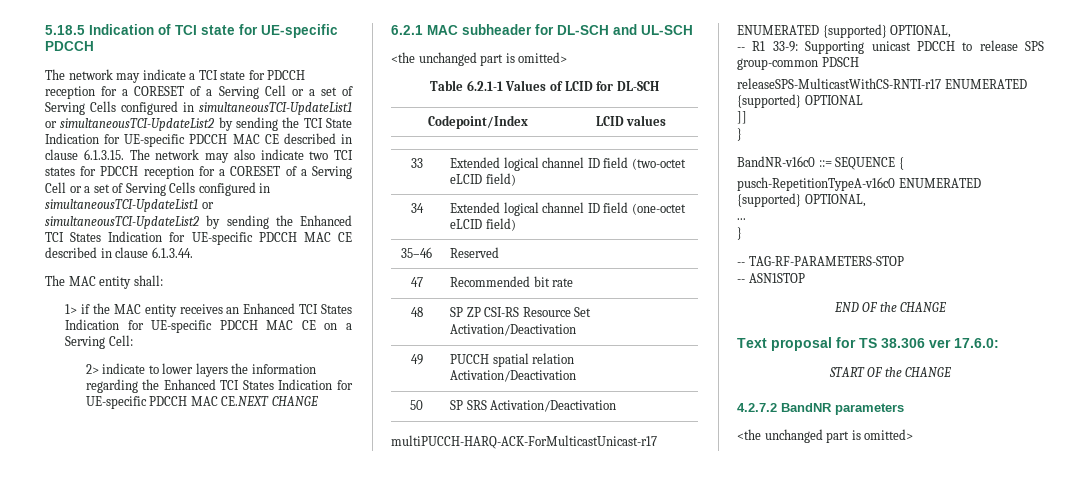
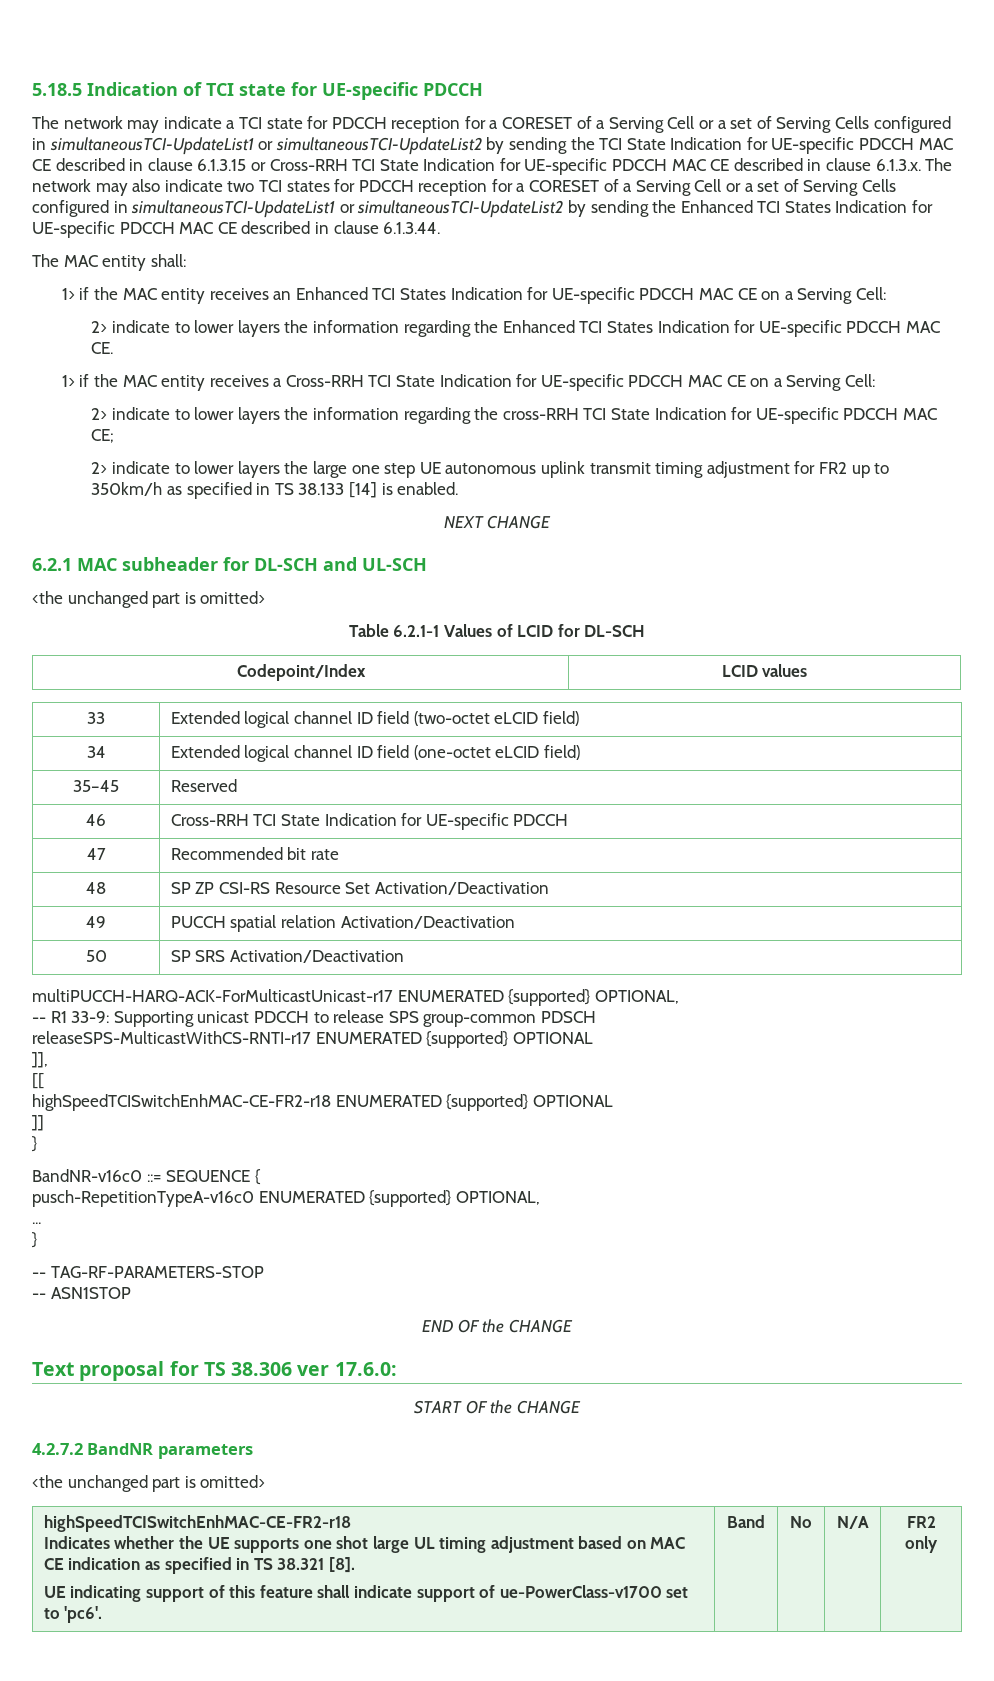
[83,149,124,160] 6.1.3.15. -> [197,158,921,175] 6.1.3.15 or Cross-RRH TCI State Indication for UE-specific PDCCH MAC CE described in clause 6.1.3.x.
[221,396,270,406] CE.NEXT -> [91,342,114,354] [61,374,875,391] [91,407,937,424] [91,429,115,443] [91,461,890,478] [91,482,459,499] [443,516,484,528] CE. // 1> if the MAC entity receives a Cross-RRH TCI State Indication for UE-specific PDCCH MAC CE on a Serving Cell: // 2> indicate to lower layers the information regarding the cross-RRH TCI State Indication for UE-specific PDCCH MAC CE; // 2> indicate to lower layers the large one step UE autonomous uplink transmit timing adjustment for FR2 up to 350km/h as specified in TS 38.133 [14] is enabled. // NEXT
[401,247,432,258] 35–46 -> [73,780,119,792] 35–45
(500, 252) none -> [86,814,106,826] [170,813,569,830] // 46 | Cross-RRH TCI State Indication for UE-specific PDCCH
(863, 100) none -> [32,1052,48,1068] [32,1073,44,1089] [32,1094,613,1111] // ]], // [[ // highSpeedTCISwitchEnhMAC-CE-FR2-r18 ENUMERATED {supported} OPTIONAL
(914, 434) none -> [43,1515,351,1532] [43,1536,686,1553] [43,1557,355,1574] [43,1585,689,1602] [43,1606,103,1623] [727,1515,765,1528] [790,1516,812,1528] [836,1516,869,1529] [906,1516,936,1528] [905,1536,938,1553] // highSpeedTCISwitchEnhMAC-CE-FR2-r18 // Indicates whether the UE supports one shot large UL timing adjustment based on MAC CE indication as specified in TS 38.321 [8]. // UE indicating support of this feature shall indicate support of ue-PowerClass-v1700 set to 'pc6'. | Band | No | N/A | FR2 only

